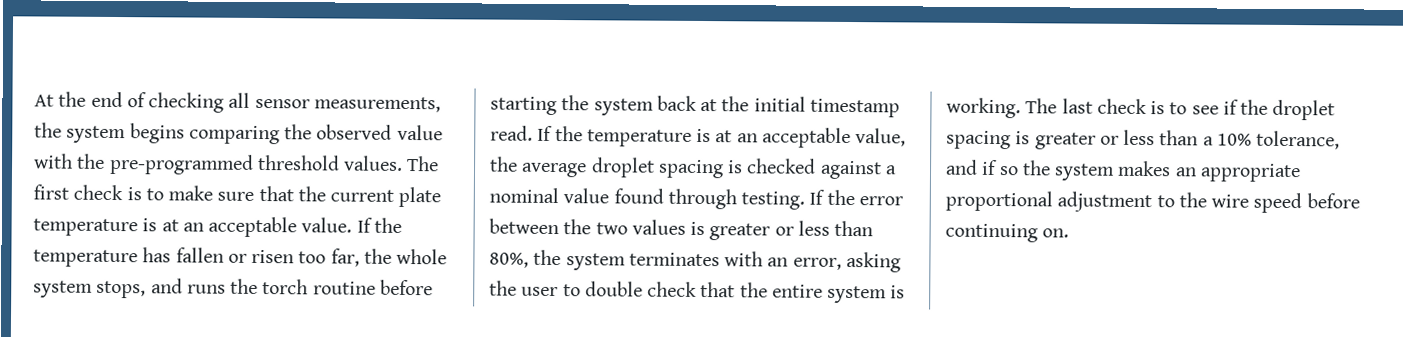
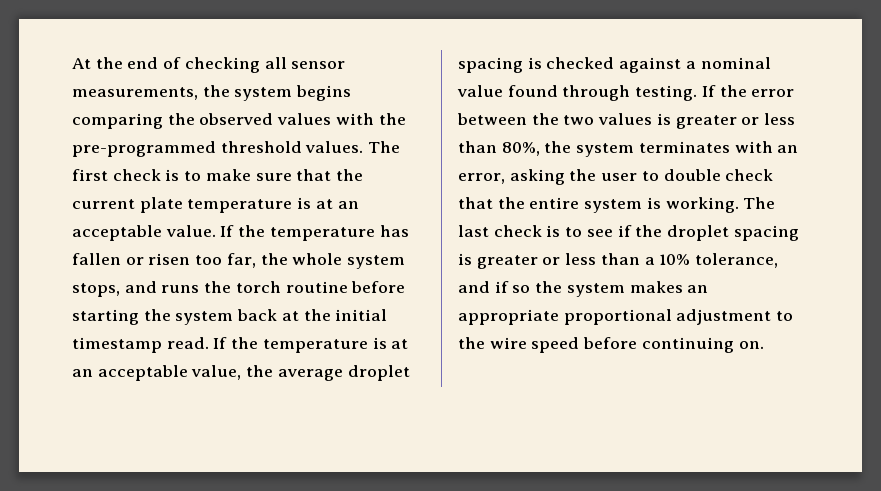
[396,124,443,141] value -> [277,113,332,125] values

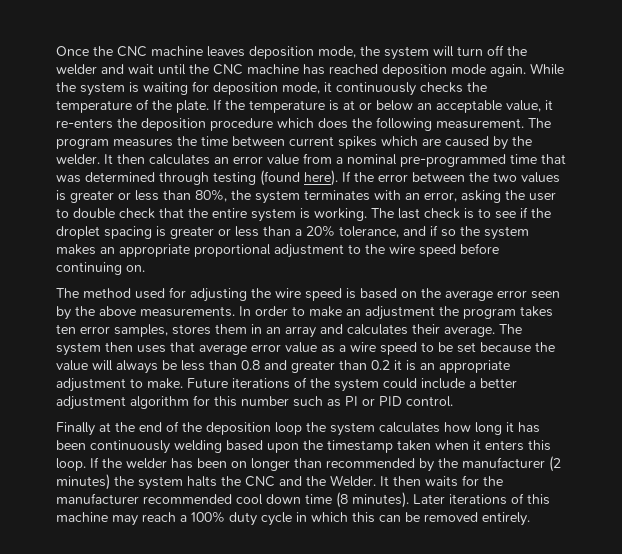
[72,57,346,73] [72,85,352,101] [72,113,406,129] [72,141,401,157] [72,169,364,181] [72,197,359,213] [72,225,409,241] [72,253,406,269] [72,281,406,297] [72,309,388,325] [72,337,209,353] At the end of checking all sensor measurements, the system begins comparing the observed values with the pre-programmed threshold values. The first check is to make sure that the current plate temperature is at an acceptable value. If the temperature has fallen or risen too far, the whole system stops, and runs the torch routine before starting the system back at the initial timestamp read. -> [56,45,527,60] [56,63,564,77] [56,81,487,96] [56,99,209,113] Once the CNC machine leaves deposition mode, the system will turn off the welder and wait until the CNC machine has reached deposition mode again. While the system is waiting for deposition mode, it continuously checks the temperature of the plate.
(409, 344) none -> [359,100,413,111] or below
[246,365,410,381] [458,57,771,73] [457,85,698,101] the average droplet spacing is checked against a nominal value found through testing. -> [545,100,553,110] [56,117,551,131] [56,136,532,150] [56,153,566,167] [56,170,338,186] it re-enters the deposition procedure which does the following measurement. The program measures the time between current spikes which are caused by the welder. It then calculates an error value from a nominal pre-programmed time that was determined through testing (found here).
[659,254,691,265] 10% -> [306,225,335,237] 20%
(764, 345) none -> [56,287,560,302] [56,306,553,320] [56,324,522,338] [56,342,555,356] [56,360,510,374] [56,377,517,392] [56,395,453,410] [56,421,540,436] [56,440,551,454] [56,456,561,472] [56,474,503,490] [56,492,550,508] [56,511,530,526] // The method used for adjusting the wire speed is based on the average error seen by the above measurements. In order to make an adjustment the program takes ten error samples, stores them in an array and calculates their average. The system then uses that average error value as a wire speed to be set because the value will always be less than 0.8 and greater than 0.2 it is an appropriate adjustment to make. Future iterations of the system could include a better adjustment algorithm for this number such as PI or PID control. // Finally at the end of the deposition loop the system calculates how long it has been continuously welding based upon the timestamp taken when it enters this loop. If the welder has been on longer than recommended by the manufacturer (2 minutes) the system halts the CNC and the Welder. It then waits for the manufacturer recommended cool down time (8 minutes). Later iterations of this machine may reach a 100% duty cycle in which this can be removed entirely.

